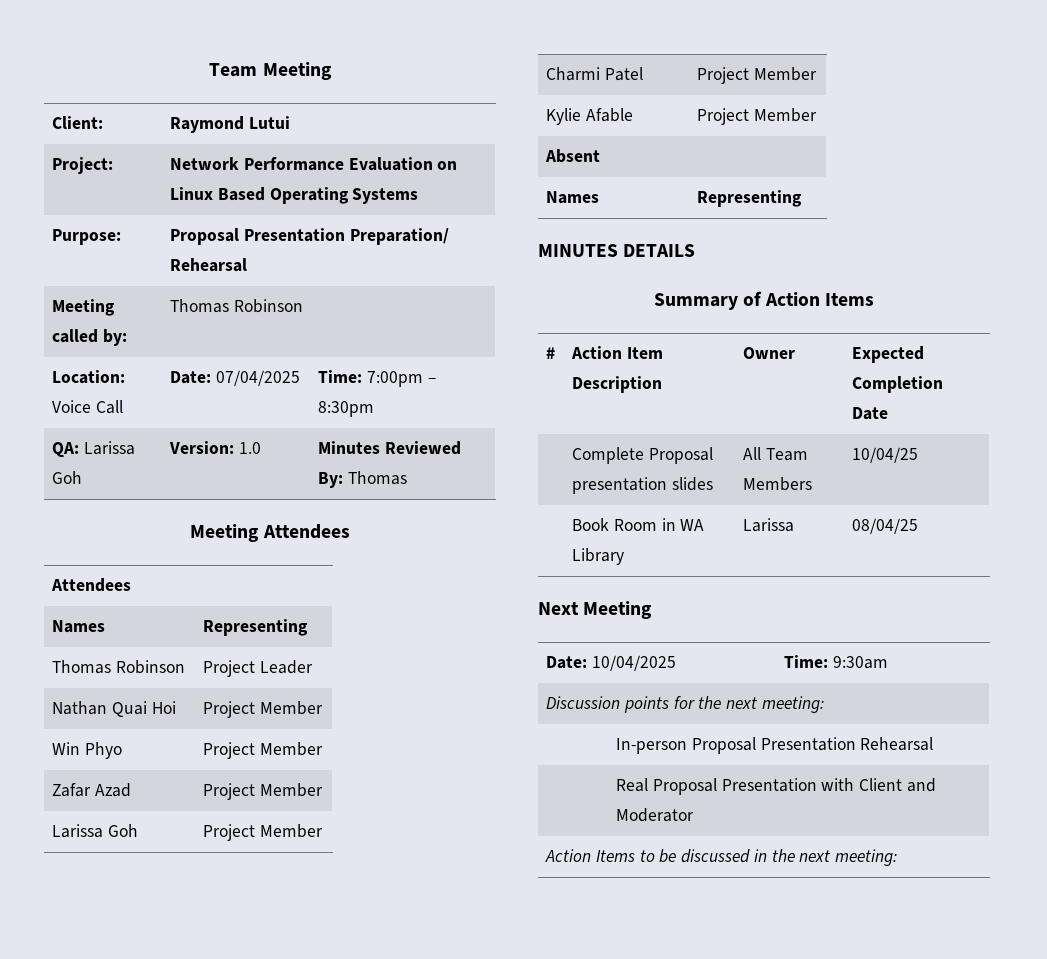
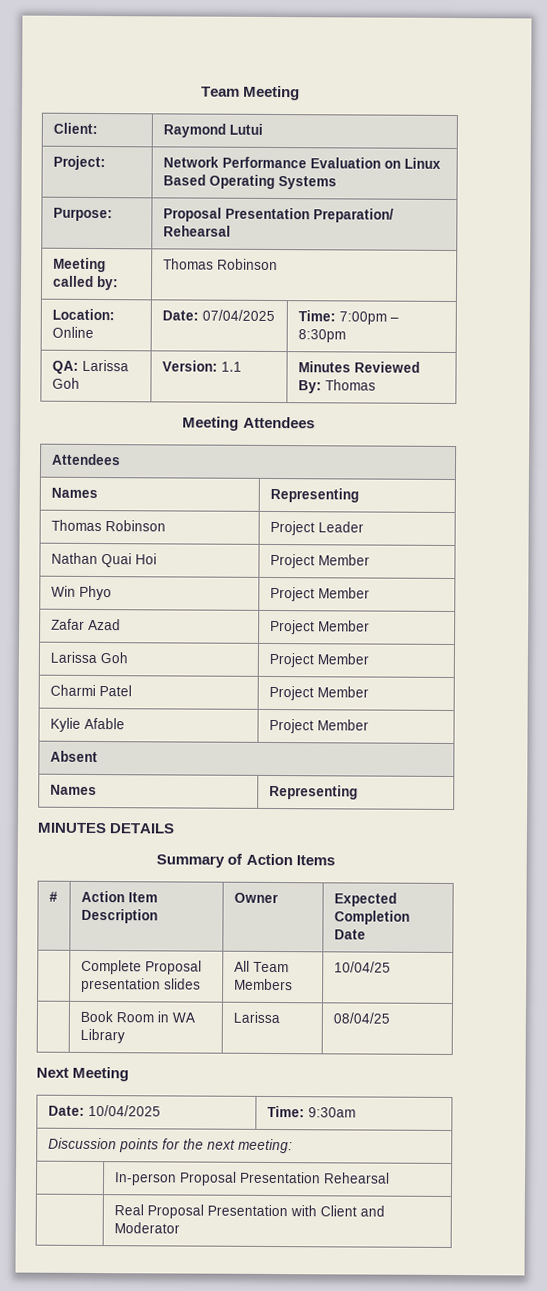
[52,400,123,414] Voice Call -> [51,326,94,338] Online
[238,442,261,454] 1.0 -> [220,361,242,372] 1.1
[545,849,897,866] // Action Items to be discussed in the next meeting: -> (180, 1228) none

